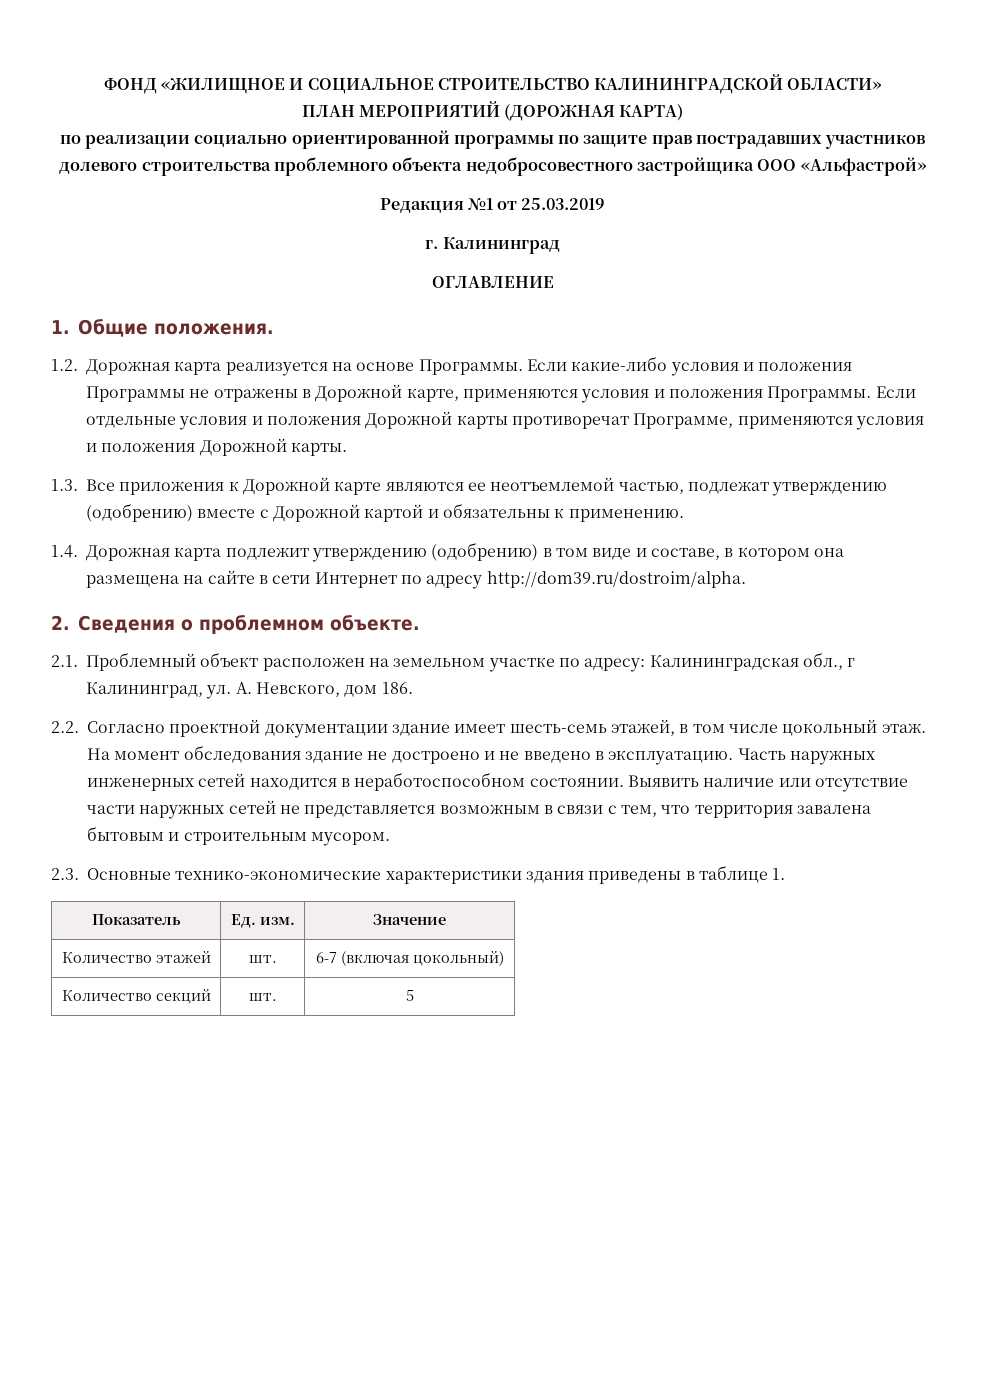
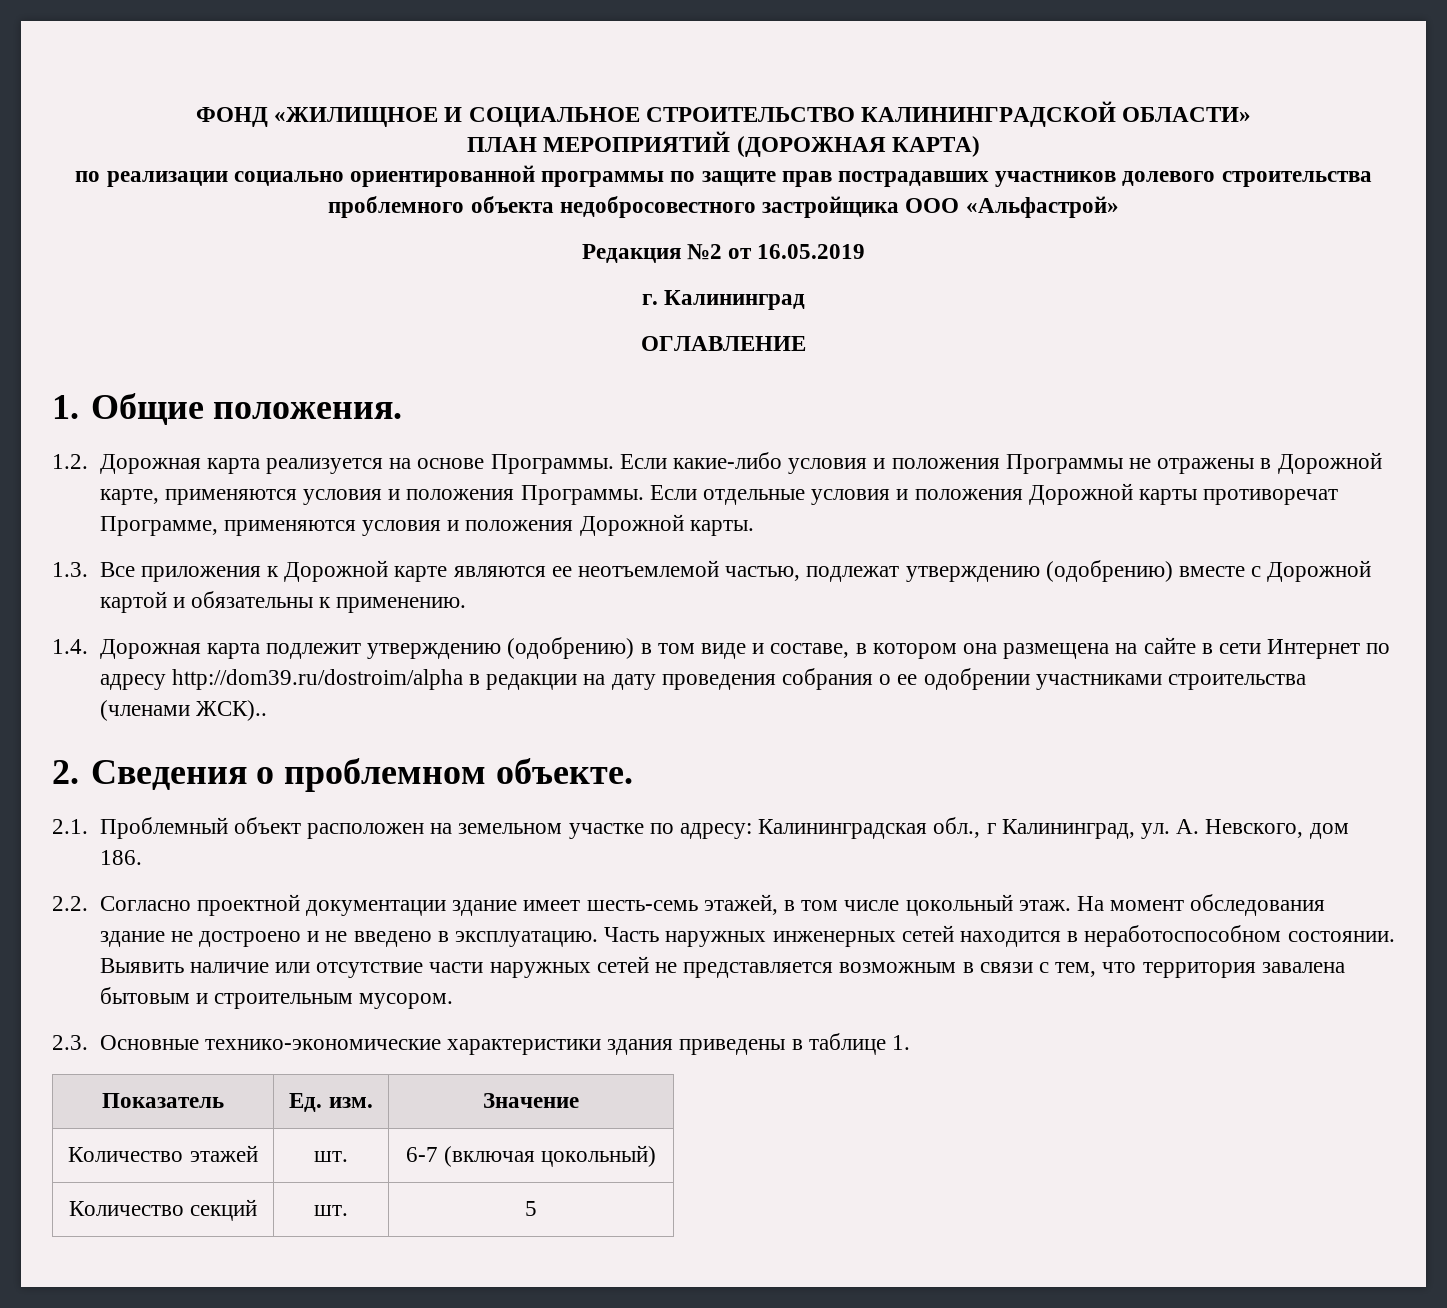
[467,198,606,210] №1 от 25.03.2019 -> [686,244,866,260] №2 от 16.05.2019
[486,571,746,588] http://dom39.ru/dostroim/alpha. -> [171,668,1307,690] [99,700,267,721] http://dom39.ru/dostroim/alpha в редакции на дату проведения собрания о ее одобрении участниками строительства (членами ЖСК)..

